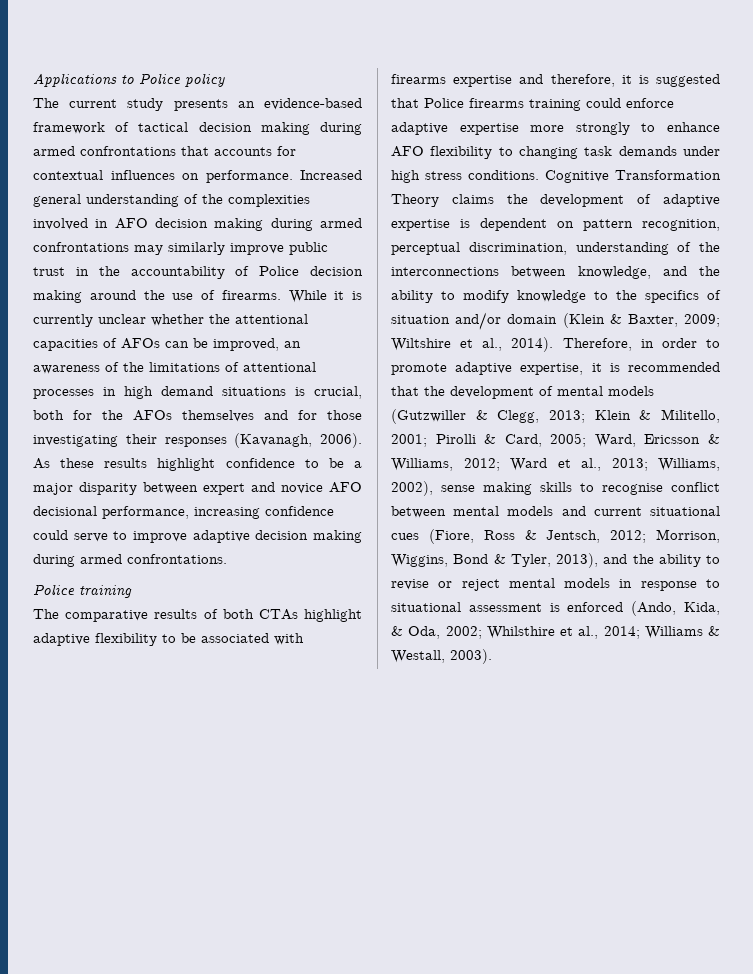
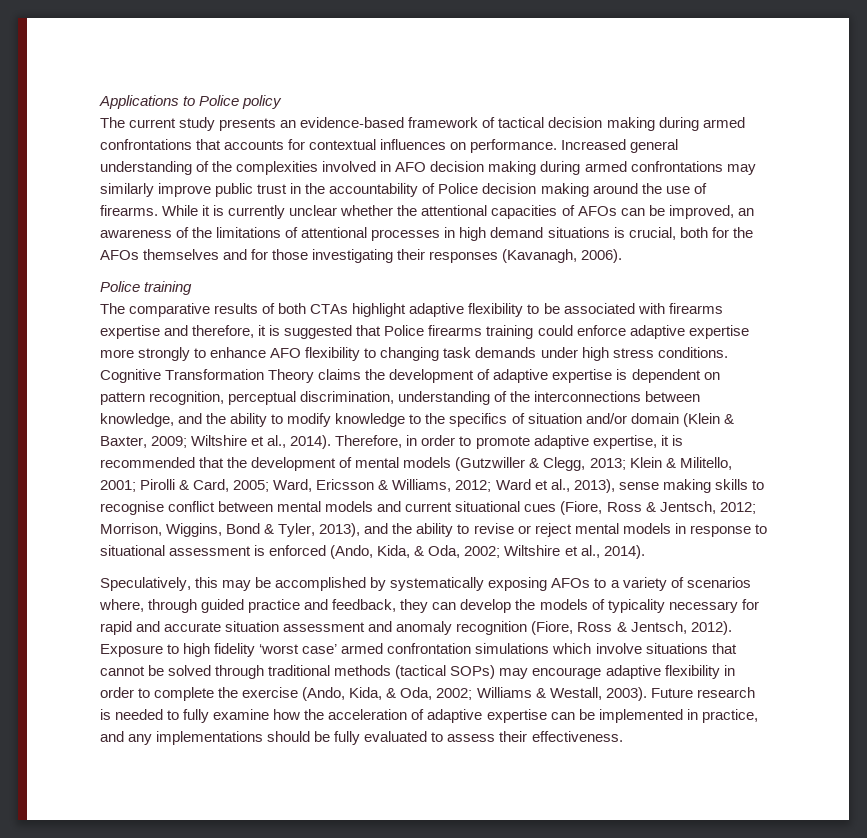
[33,458,363,471] [33,482,362,495] [33,506,334,519] [33,530,362,543] [33,554,227,567] As these results highlight confidence to be a major disparity between expert and novice AFO decisional performance, increasing confidence could serve to improve adaptive decision making during armed confrontations. -> (623, 256) none
[611,458,720,471] [391,481,433,496] 2013; Williams, 2002), -> [573,479,615,493] 2013),
[486,626,720,639] [391,649,492,664] Whilsthire et al., 2014; Williams & Westall, 2003). -> [504,545,645,559] [100,577,751,591] [99,599,759,613] [100,621,732,635] [100,643,737,657] [100,665,735,679] [100,687,755,701] [100,709,758,723] [100,731,623,745] Wiltshire et al., 2014). // Speculatively, this may be accomplished by systematically exposing AFOs to a variety of scenarios where, through guided practice and feedback, they can develop the models of typicality necessary for rapid and accurate situation assessment and anomaly recognition (Fiore, Ross & Jentsch, 2012). Exposure to high fidelity ‘worst case’ armed confrontation simulations which involve situations that cannot be solved through traditional methods (tactical SOPs) may encourage adaptive flexibility in order to complete the exercise (Ando, Kida, & Oda, 2002; Williams & Westall, 2003). Future research is needed to fully examine how the acceleration of adaptive expertise can be implemented in practice, and any implementations should be fully evaluated to assess their effectiveness.

